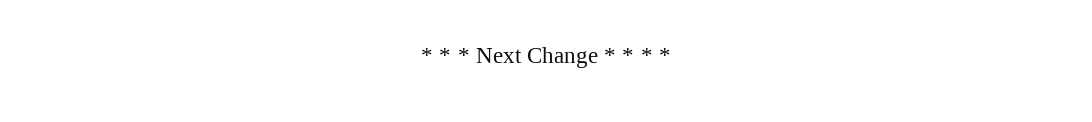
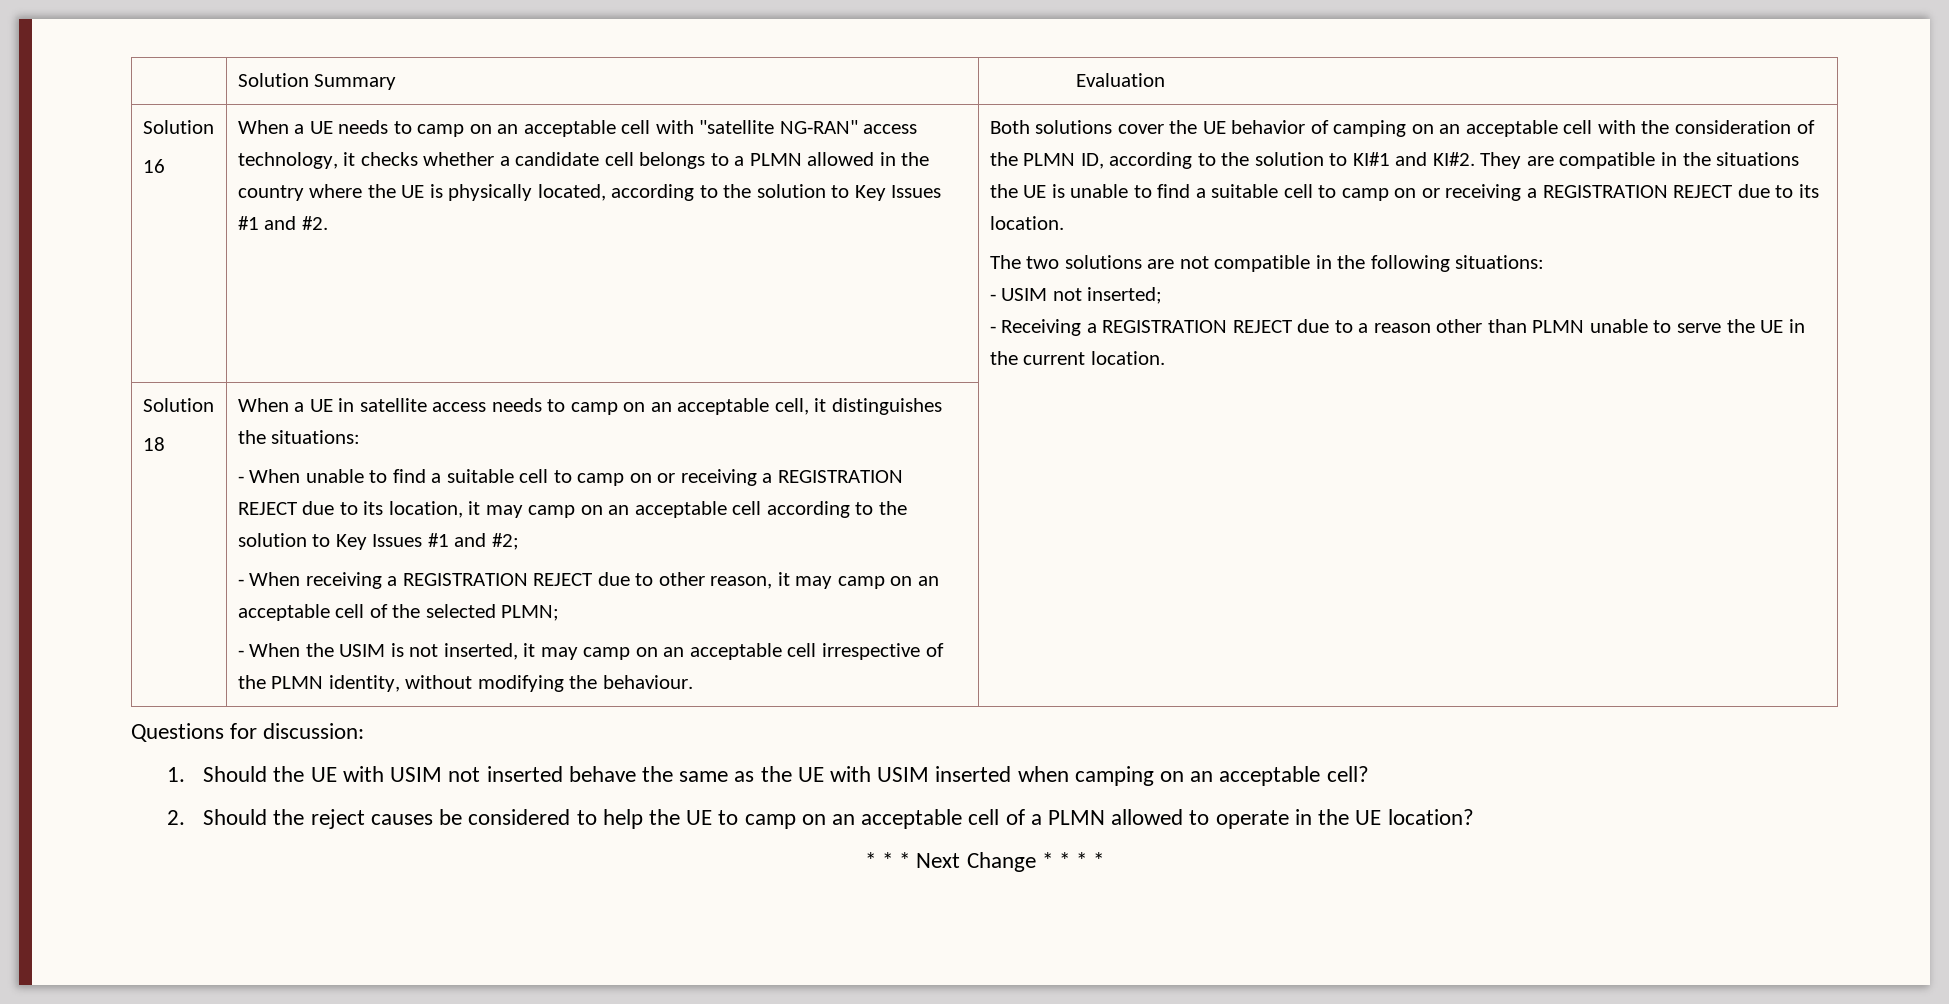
(421, 55) none -> [237,73,397,90] [1076,73,1166,87] [142,120,214,134] [142,159,165,173] [237,120,918,137] [237,152,930,169] [237,184,942,201] [237,216,328,230] [989,120,1815,137] [989,152,1800,169] [989,184,1819,201] [989,216,1064,230] [989,255,1545,272] [989,287,1163,304] [989,319,1805,336] [989,351,1165,365] [142,398,214,412] [142,437,165,451] [237,398,943,415] [237,430,361,444] [237,469,904,486] [237,501,908,518] [237,533,519,550] [237,572,940,589] [237,604,560,621] [237,643,944,660] [237,675,693,692] [131,723,365,742] [167,766,1369,786] [167,809,1474,829] | Solution Summary | Evaluation // Solution // 16 | When a UE needs to camp on an acceptable cell with "satellite NG-RAN" access technology, it checks whether a candidate cell belongs to a PLMN allowed in the country where the UE is physically located, according to the solution to Key Issues #1 and #2. | Both solutions cover the UE behavior of camping on an acceptable cell with the consideration of the PLMN ID, according to the solution to KI#1 and KI#2. They are compatible in the situations the UE is unable to find a suitable cell to camp on or receiving a REGISTRATION REJECT due to its location. // The two solutions are not compatible in the following situations: // - USIM not inserted; // - Receiving a REGISTRATION REJECT due to a reason other than PLMN unable to serve the UE in the current location. // Solution // 18 | When a UE in satellite access needs to camp on an acceptable cell, it distinguishes the situations: // - When unable to find a suitable cell to camp on or receiving a REGISTRATION REJECT due to its location, it may camp on an acceptable cell according to the solution to Key Issues #1 and #2; // - When receiving a REGISTRATION REJECT due to other reason, it may camp on an acceptable cell of the selected PLMN; // - When the USIM is not inserted, it may camp on an acceptable cell irrespective of the PLMN identity, without modifying the behaviour. | // Questions for discussion: // 1. Should the UE with USIM not inserted behave the same as the UE with USIM inserted when camping on an acceptable cell? // 2. Should the reject causes be considered to help the UE to camp on an acceptable cell of a PLMN allowed to operate in the UE location? //

